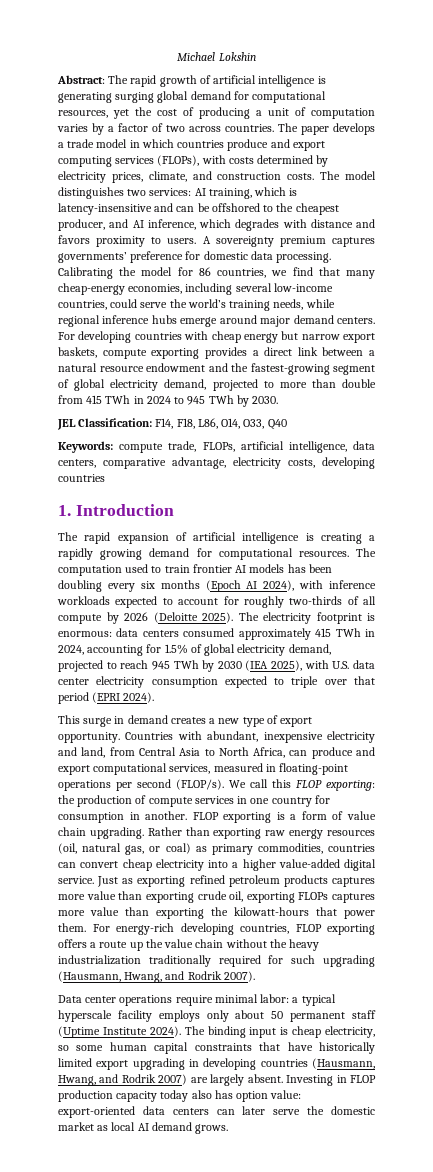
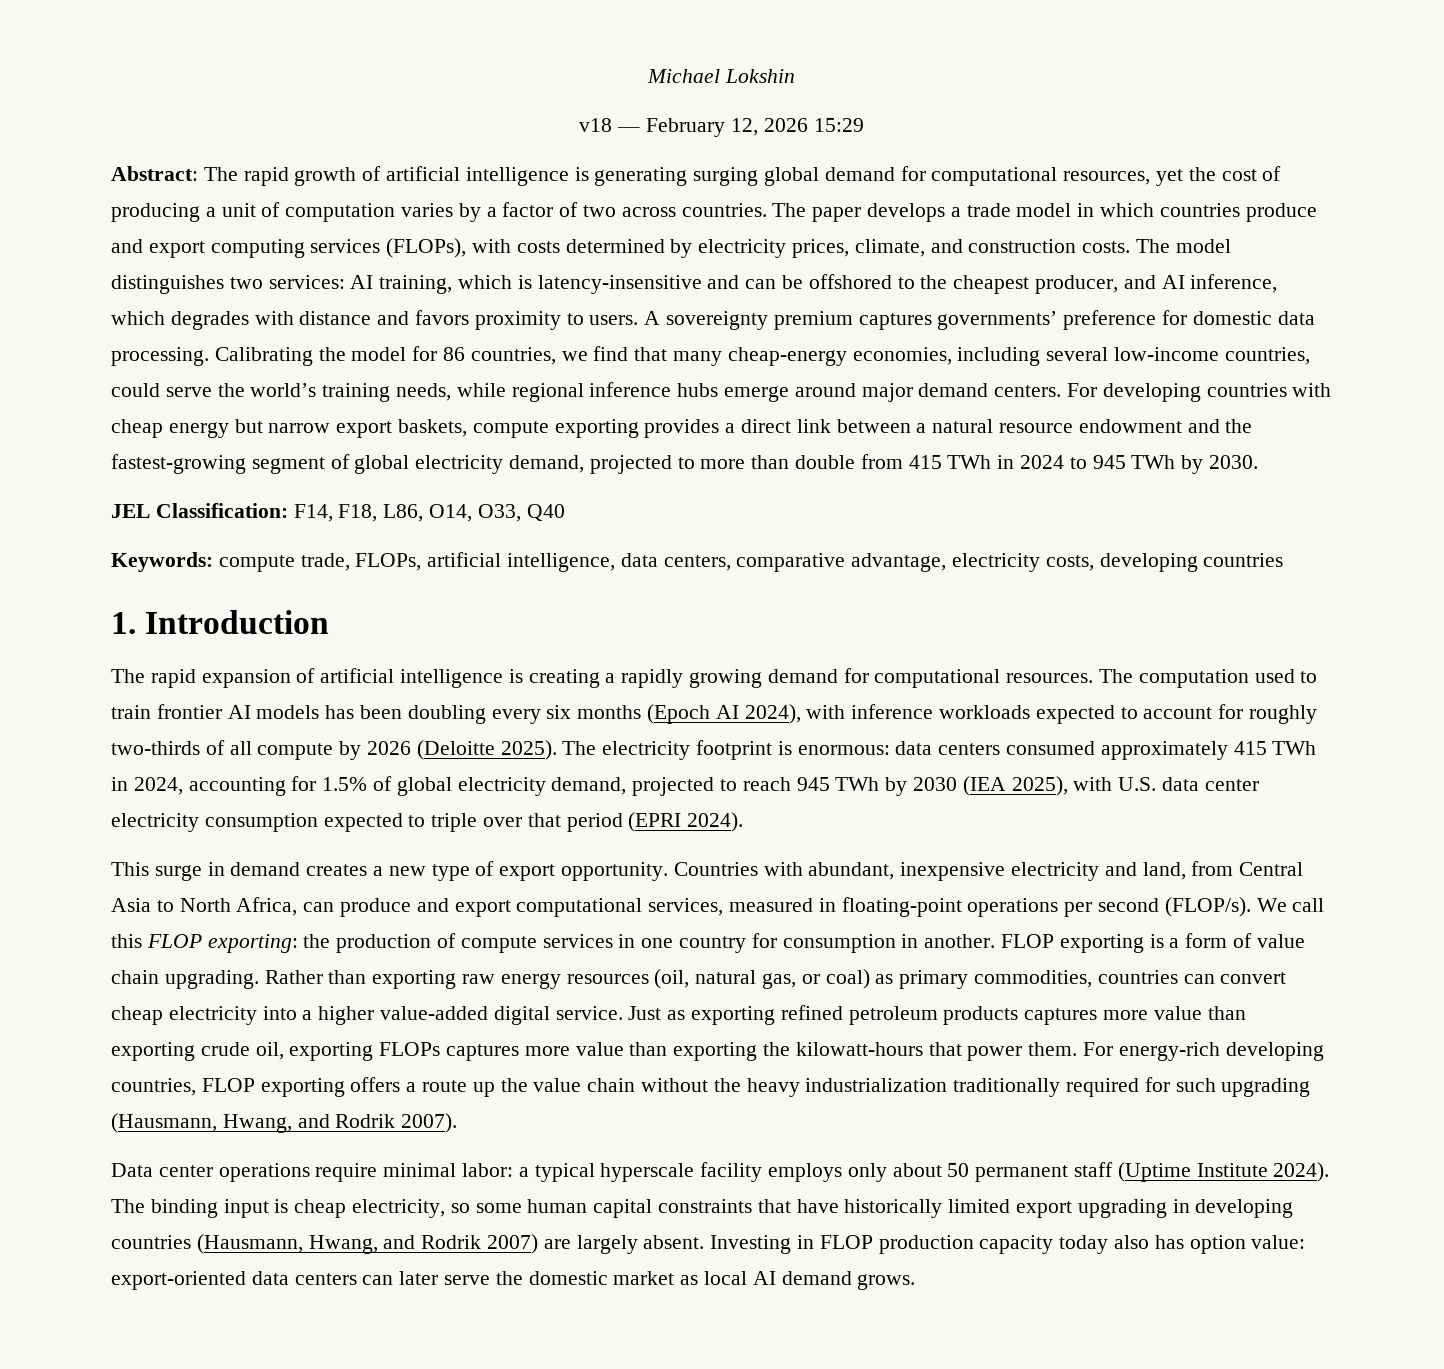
(256, 56) none -> [579,118,864,137] // v18 — February 12, 2026 15:29

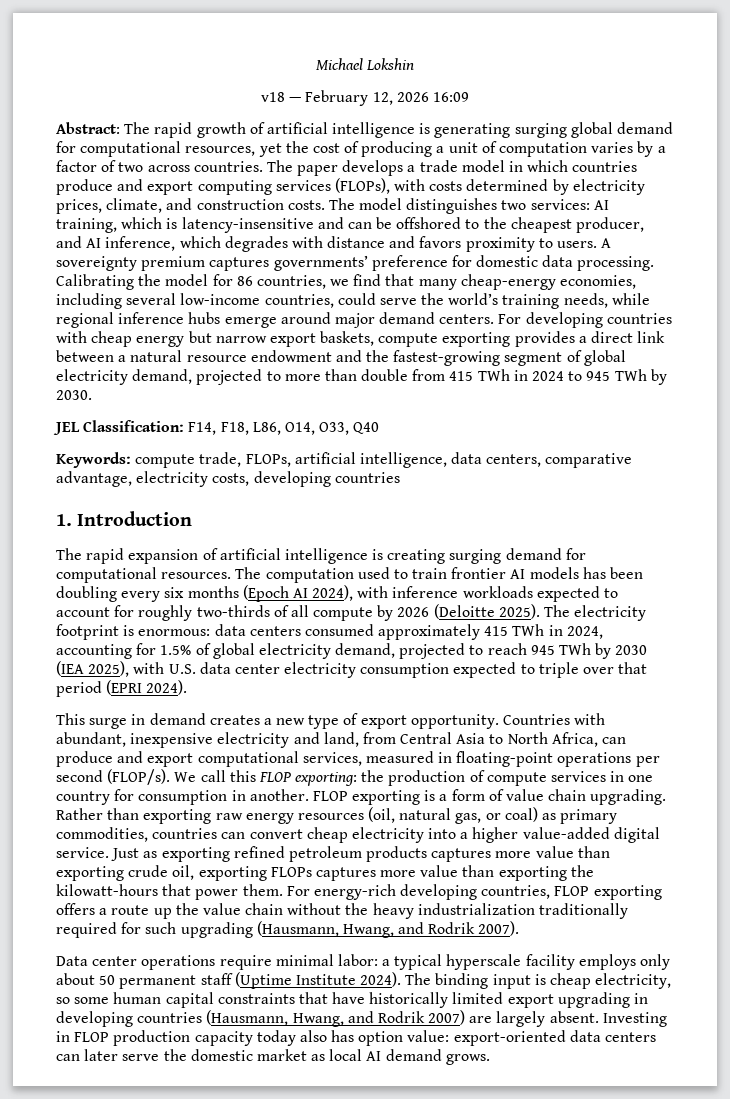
[813,118,864,132] 15:29 -> [432,92,469,102] 16:09
[605,669,763,688] a rapidly growing -> [449,549,502,564] surging

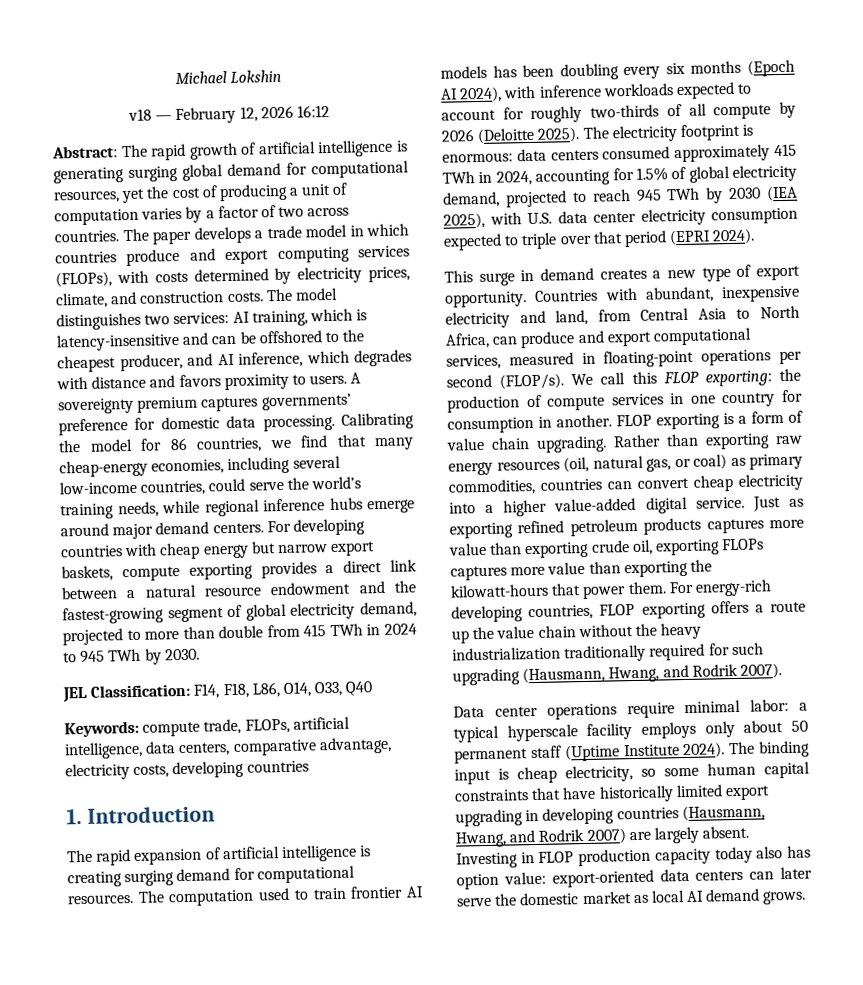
[432,92,469,102] 16:09 -> [296,104,330,118] 16:12

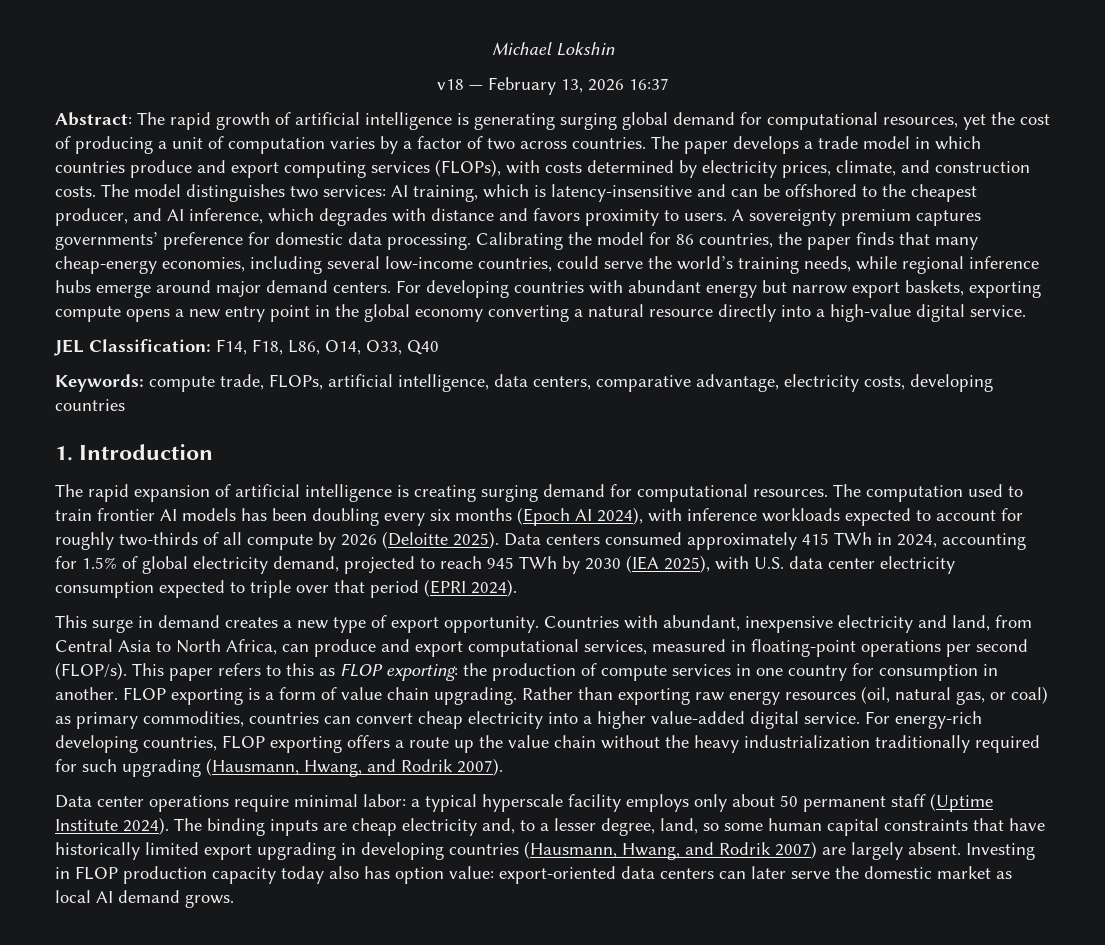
[239,104,330,122] 12, 2026 16:12 -> [560,78,669,93] 13, 2026 16:37
[269,435,328,449] we find -> [778,232,894,250] the paper finds
[159,542,201,560] cheap -> [628,280,701,293] abundant
[121,559,417,582] [61,580,416,600] [62,601,417,625] [62,623,417,646] [63,648,200,665] compute exporting provides a direct link between a natural resource endowment and the fastest-growing segment of global electricity demand, projected to more than double from 415 TWh in 2024 to 945 TWh by 2030. -> [969,281,1041,298] [55,304,1026,322] exporting compute opens a new entry point in the global economy converting a natural resource directly into a high-value digital service.
[582,123,754,143] [442,148,547,163] The electricity footprint is enormous: data -> [504,533,541,546] Data
[571,371,657,386] We call this -> [132,663,335,681] This paper refers to this as
[752,496,804,512] [449,517,804,539] [449,538,765,559] [450,559,712,581] [450,581,667,600] Just as exporting refined petroleum products captures more value than exporting crude oil, exporting FLOPs captures more value than exporting the kilowatt-hours that power them. -> (860, 718) none
[454,765,633,785] input is cheap electricity, -> [270,818,698,836] inputs are cheap electricity and, to a lesser degree, land,

